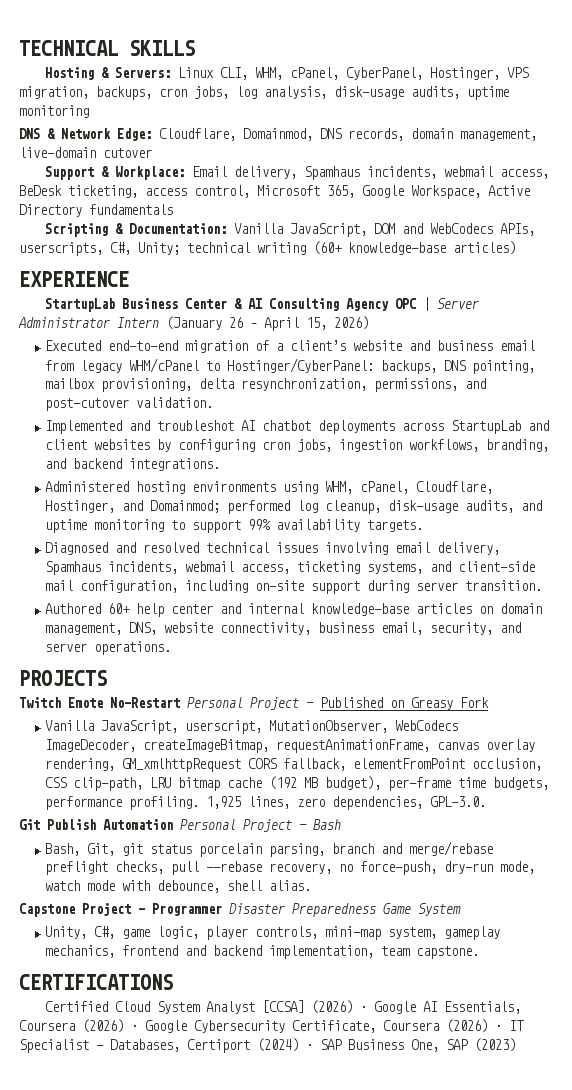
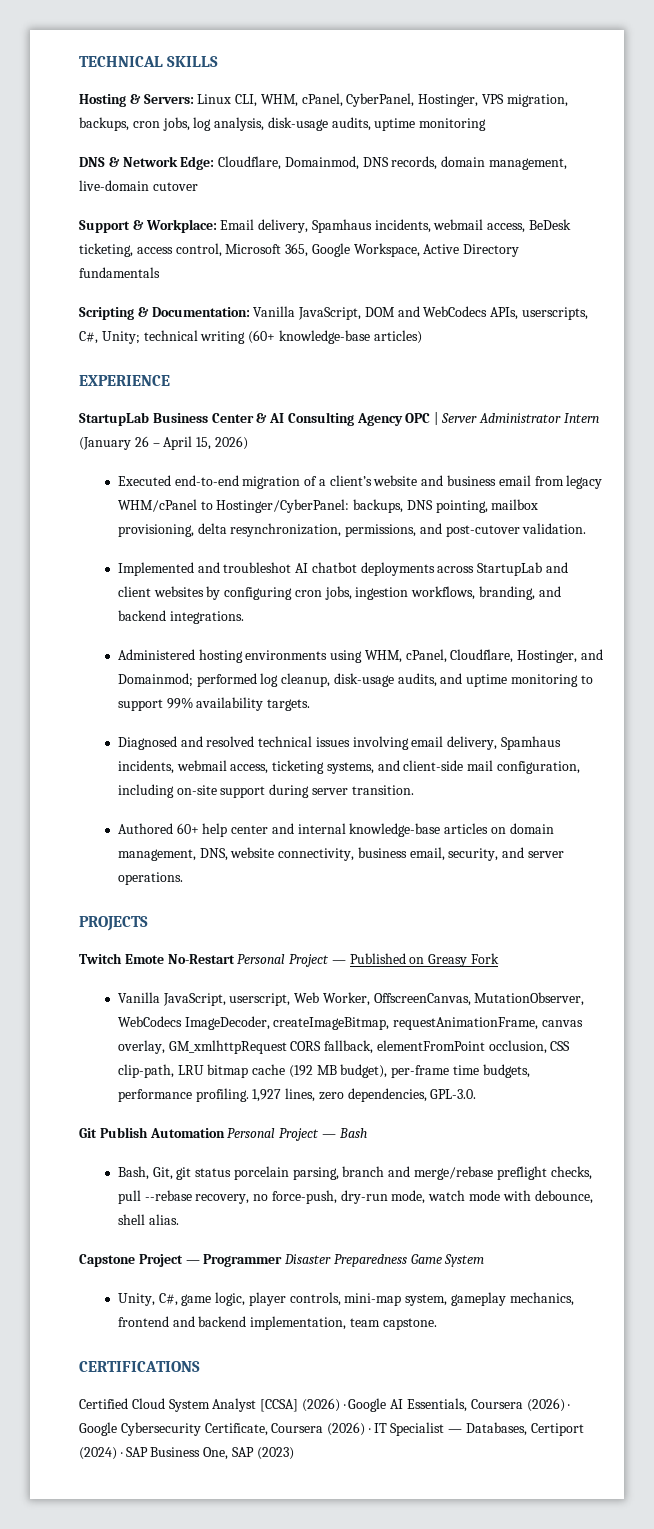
(263, 727) none -> [294,992,471,1006] Web Worker, OffscreenCanvas,
[486,739,536,752] [45,758,116,771] overlay rendering, -> [117,1040,165,1054] overlay,
[206,796,242,809] 1,925 -> [252,1089,282,1102] 1,927

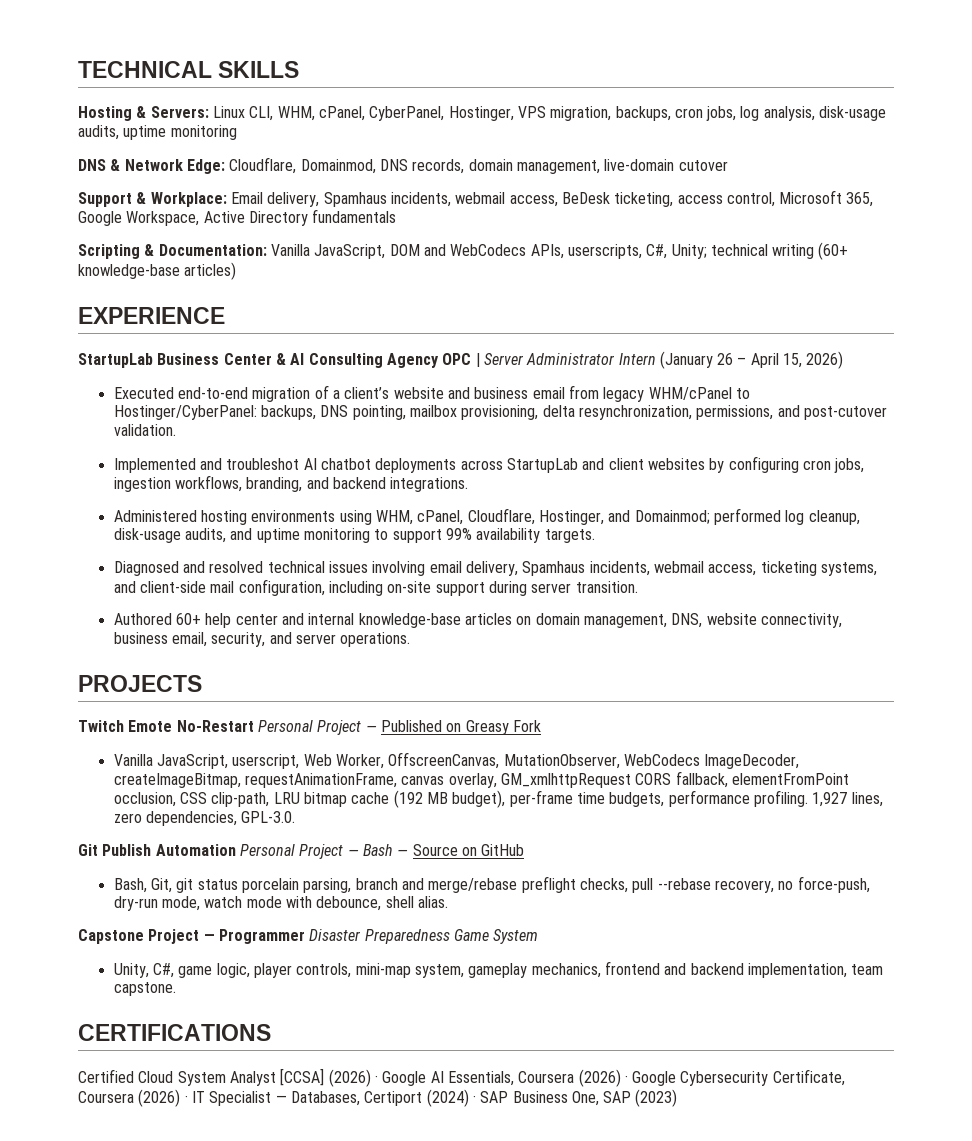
(367, 1133) none -> [397,844,525,856] — Source on GitHub

